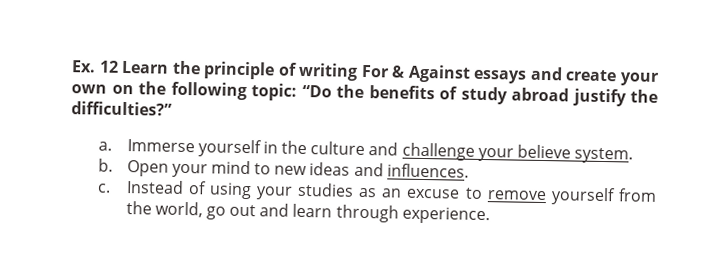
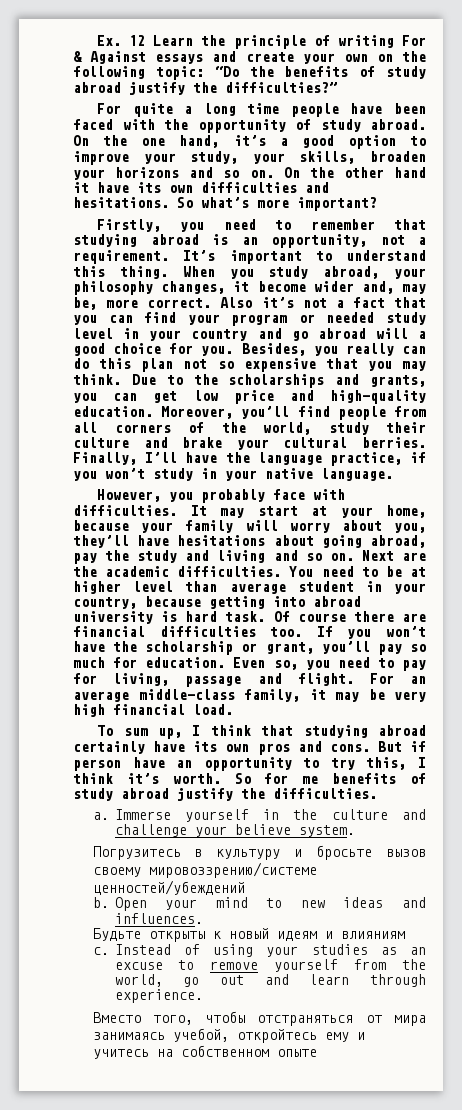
(172, 108) none -> [97,103,426,117] [73,119,426,133] [73,135,426,149] [73,151,426,165] [73,167,426,180] [73,182,329,193] [73,197,377,211] [97,219,426,232] [73,234,426,248] [73,250,426,264] [73,266,426,279] [73,281,426,295] [73,297,426,310] [73,312,426,326] [73,328,426,341] [73,343,426,356] [73,358,426,372] [73,374,426,388] [73,390,426,404] [73,406,426,420] [73,422,426,435] [73,437,426,450] [73,452,426,466] [73,468,393,481] [97,489,346,503] [73,505,426,518] [73,520,426,533] [73,535,426,548] [73,550,426,564] [73,566,427,577] [73,581,426,594] [73,596,361,609] [73,611,426,624] [73,626,426,639] [73,641,426,655] [73,657,426,671] [73,673,426,687] [73,689,426,702] [73,704,233,717] [97,725,426,739] [73,741,426,755] [73,757,426,771] [73,773,426,784] [73,788,377,801] // For quite a long time people have been faced with the opportunity of study abroad. On the one hand, it’s a good option to improve your study, your skills, broaden your horizons and so on. On the other hand it have its own difficulties and hesitations. So what’s more important? // Firstly, you need to remember that studying abroad is an opportunity, not a requirement. It’s important to understand this thing. When you study abroad, your philosophy changes, it become wider and, may be, more correct. Also it’s not a fact that you can find your program or needed study level in your country and go abroad will a good choice for you. Besides, you really can do this plan not so expensive that you may think. Due to the scholarships and grants, you can get low price and high-quality education. Moreover, you’ll find people from all corners of the world, study their culture and brake your cultural berries. Finally, I’ll have the language practice, if you won’t study in your native language. // However, you probably face with difficulties. It may start at your home, because your family will worry about you, they’ll have hesitations about going abroad, pay the study and living and so on. Next are the academic difficulties. You need to be at higher level than average student in your country, because getting into abroad university is hard task. Of course there are financial difficulties too. If you won’t have the scholarship or grant, you’ll pay so much for education. Even so, you need to pay for living, passage and flight. For an average middle-class family, it may be very high financial load. // To sum up, I think that studying abroad certainly have its own pros and cons. But if person have an opportunity to try this, I think it’s worth. So for me benefits of study abroad justify the difficulties.
(634, 155) none -> [92,845,426,860] [92,862,317,878] [92,880,245,895] // Погрузитесь в культуру и бросьте вызов своему мировоззрению/системе ценностей/убеждений
(469, 170) none -> [92,928,405,942] // Будьте открыты к новый идеям и влияниям
(490, 215) none -> [92,1011,426,1026] [92,1028,365,1043] [92,1045,317,1059] // Вместо того, чтобы отстраняться от мира занимаясь учебой, откройтесь ему и учитесь на собственном опыте

